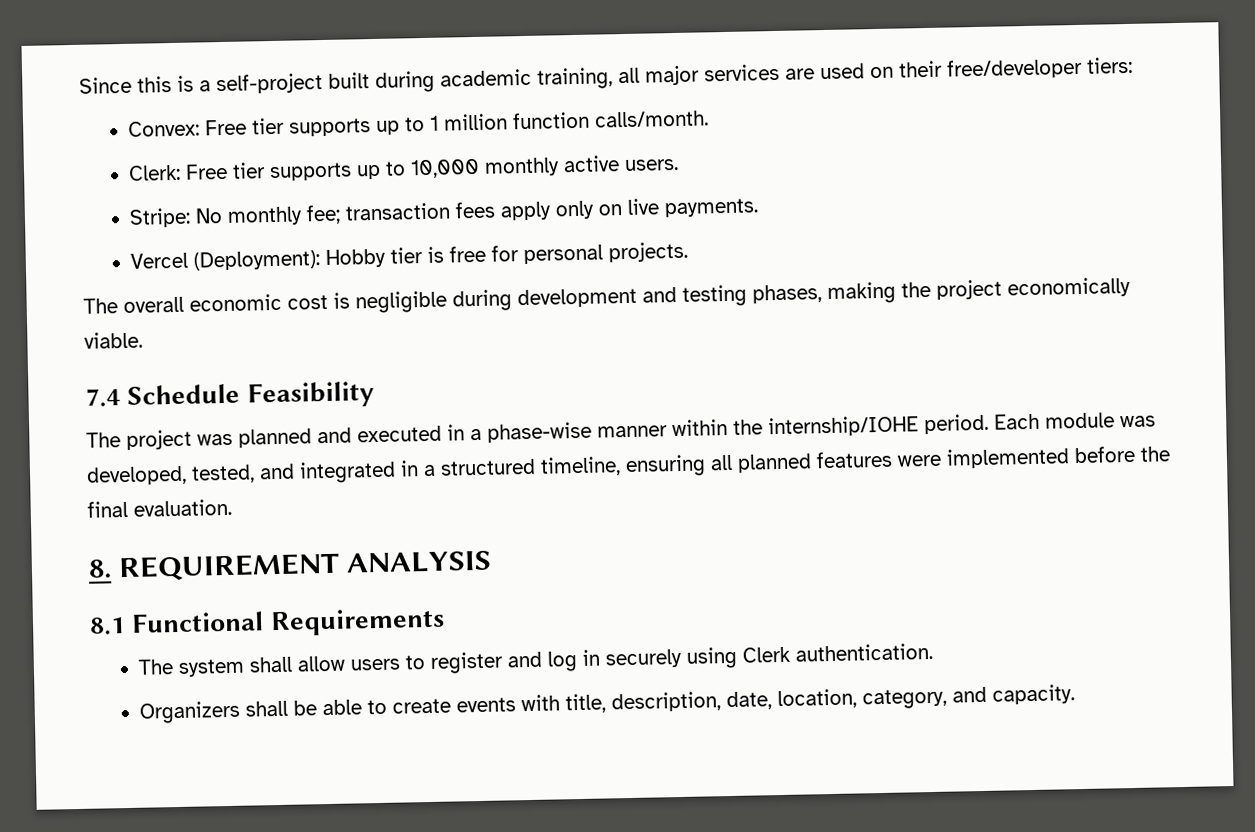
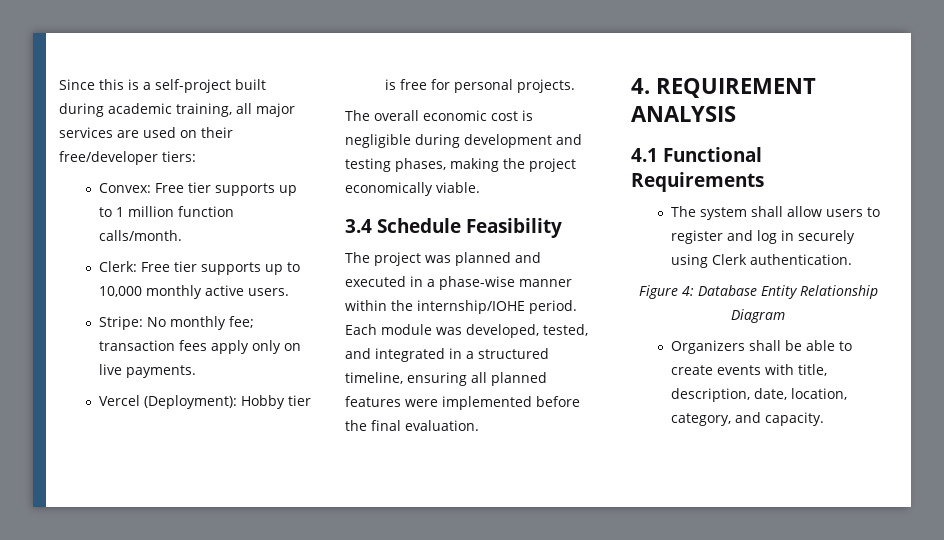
[85,388,121,407] 7.4 -> [345,219,372,233] 3.4
[88,559,112,579] 8. -> [631,78,650,94] 4.
[89,617,126,635] 8.1 -> [631,148,658,162] 4.1
(933, 652) none -> [638,285,878,299] [731,309,785,323] // Figure 4: Database Entity Relationship Diagram

